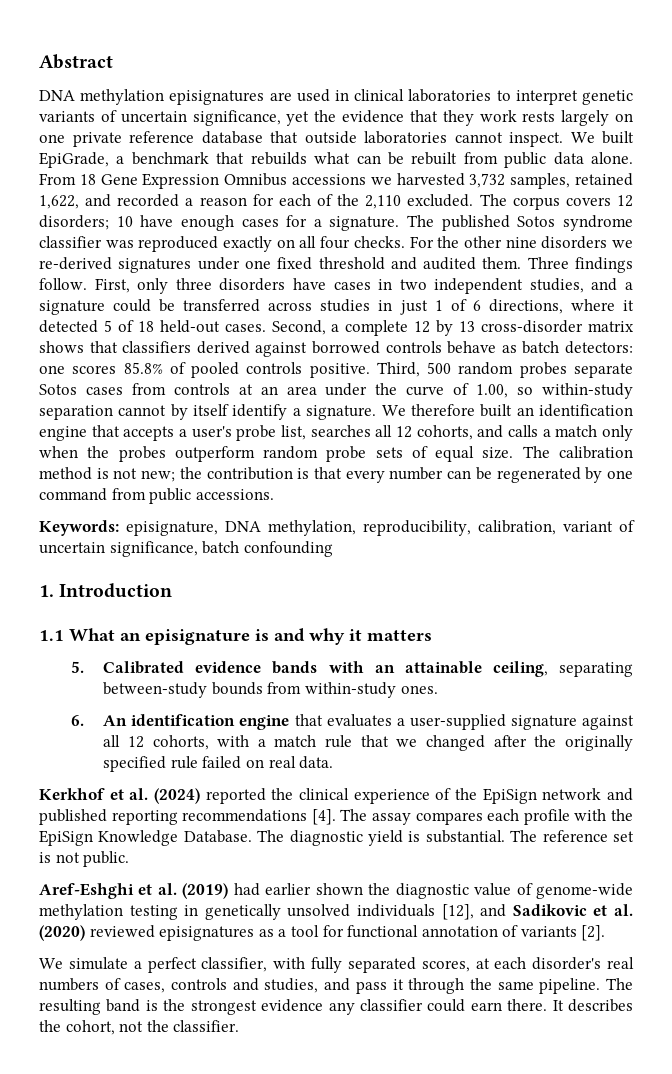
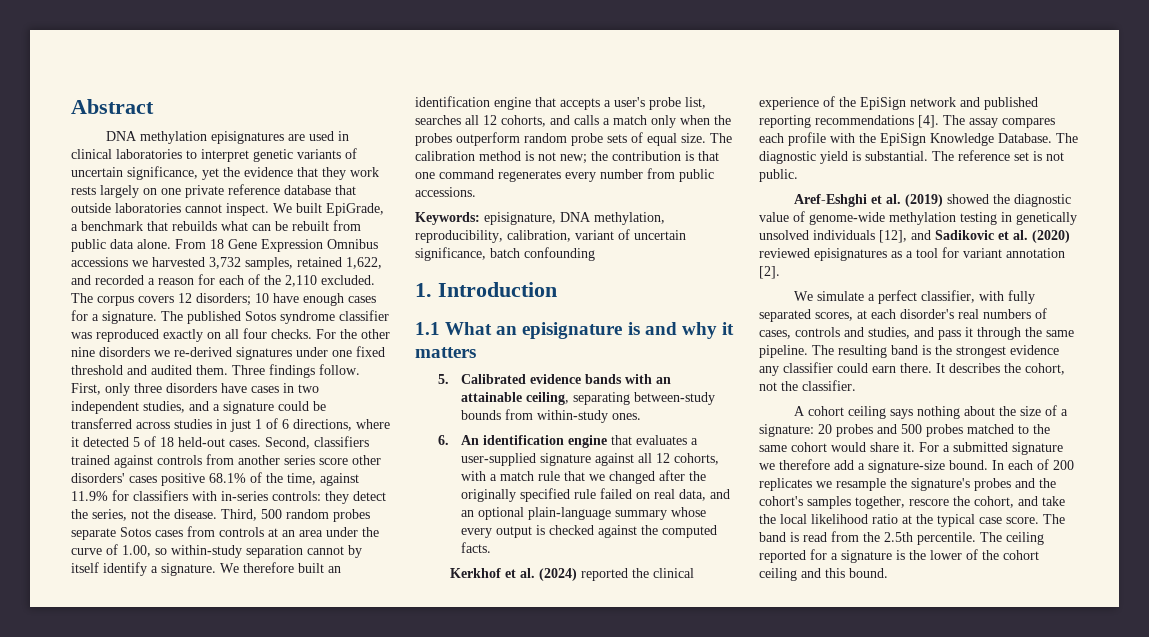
[331,320,634,336] [39,341,634,357] [39,362,370,378] a complete 12 by 13 cross-disorder matrix shows that classifiers derived against borrowed controls behave as batch detectors: one scores 85.8% of pooled controls positive. -> [314,436,369,447] [71,454,381,468] [71,472,359,486] [71,490,386,504] [71,509,217,521] classifiers trained against controls from another series score other disorders' cases positive 68.1% of the time, against 11.9% for classifiers with in-series controls: they detect the series, not the disease.
[345,467,633,483] [39,488,107,501] every number can be regenerated by one command -> [415,169,643,182] one command regenerates every number
[299,756,334,769] data. -> [679,489,731,501] [461,507,707,520] [461,525,718,538] [461,542,492,553] data, and an optional plain-language summary whose every output is checked against the computed facts.
[233,883,363,896] had earlier shown -> [946,194,989,204] showed
[347,925,577,938] functional annotation of variants -> [963,248,1065,258] variant annotation
(240, 1026) none -> [793,405,1068,419] [759,424,1050,437] [759,442,1063,455] [759,459,1074,473] [759,478,1056,491] [759,496,1065,509] [759,514,1065,527] [759,531,1044,545] [759,549,1039,563] [759,568,888,581] // A cohort ceiling says nothing about the size of a signature: 20 probes and 500 probes matched to the same cohort would share it. For a submitted signature we therefore add a signature-size bound. In each of 200 replicates we resample the signature's probes and the cohort's samples together, rescore the cohort, and take the local likelihood ratio at the typical case score. The band is read from the 2.5th percentile. The ceiling reported for a signature is the lower of the cohort ceiling and this bound.

